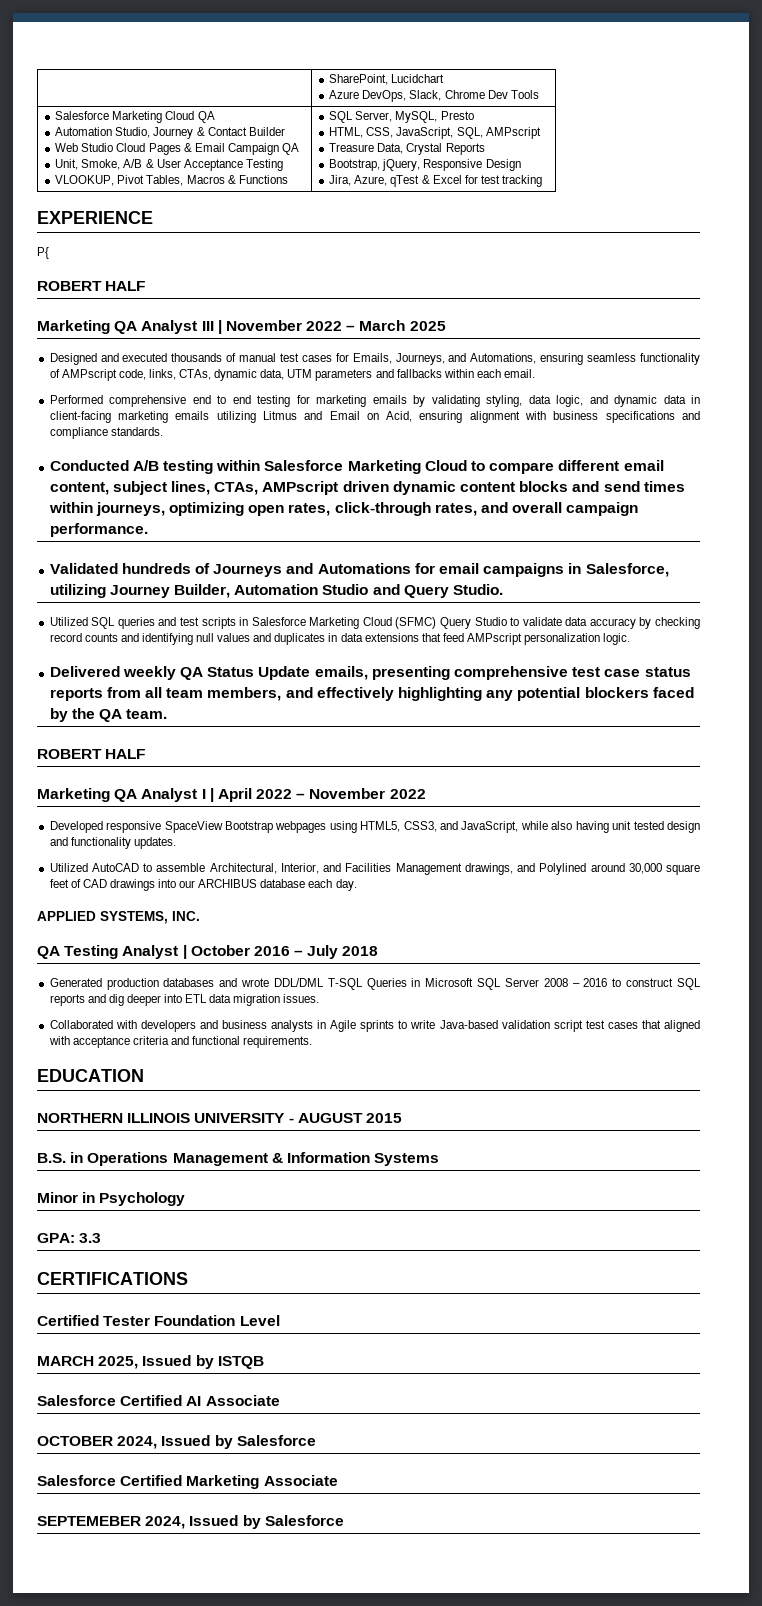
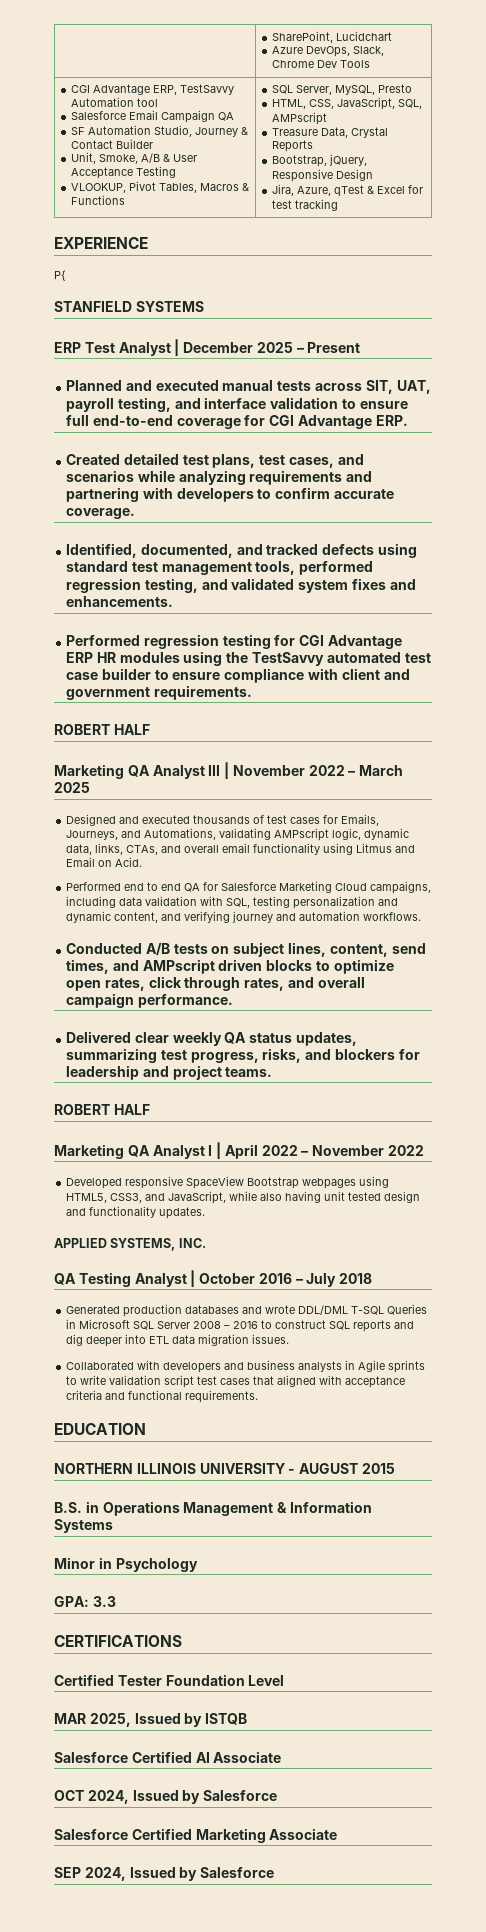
[55,111,215,123] Salesforce Marketing Cloud QA // -> [70,84,234,95] [70,97,158,107] [70,110,234,123] [70,127,85,135] CGI Advantage ERP, TestSavvy Automation tool // Salesforce Email Campaign QA // SF
[55,143,299,155] // Web Studio Cloud Pages & Email Campaign QA -> (153, 144) none
(49, 253) none -> [54,301,204,312] [54,339,361,356] [66,380,431,394] [66,397,408,412] [66,415,408,429] [66,453,364,468] [66,470,373,485] [66,487,394,502] [66,508,136,519] [66,543,417,558] [66,561,374,575] [66,578,416,593] [66,596,174,607] [66,634,402,649] [66,651,431,666] [66,668,410,683] [66,685,252,700] // STANFIELD SYSTEMS // ERP Test Analyst | December 2025 – Present // Planned and executed manual tests across SIT, UAT, payroll testing, and interface validation to ensure full end-to-end coverage for CGI Advantage ERP. // Created detailed test plans, test cases, and scenarios while analyzing requirements and partnering with developers to confirm accurate coverage. // Identified, documented, and tracked defects using standard test management tools, performed regression testing, and validated system fixes and enhancements. // Performed regression testing for CGI Advantage ERP HR modules using the TestSavvy automated test case builder to ensure compliance with client and government requirements.
[239,353,277,362] manual -> (265, 819) none
[540,353,700,365] [49,369,536,381] [49,395,701,407] [49,411,701,423] [49,427,163,439] [49,460,664,474] [49,481,685,495] [48,502,431,516] ensuring seamless functionality of AMPscript code, links, CTAs, dynamic data, UTM parameters and fallbacks within each email. // Performed comprehensive end to end testing for marketing emails by validating styling, data logic, and dynamic data in client-facing marketing emails utilizing Litmus and Email on Acid, ensuring alignment with business specifications and compliance standards. // Conducted A/B testing within Salesforce Marketing Cloud to compare different email content, subject lines, CTAs, AMPscript driven dynamic content blocks and send times within journeys, optimizing open rates, click-through -> [219,828,410,841] [66,843,416,855] [66,857,143,867] [66,881,432,894] [66,896,399,909] [66,911,422,923] [66,942,426,957] [66,959,394,974] [66,976,241,991] validating AMPscript logic, dynamic data, links, CTAs, and overall email functionality using Litmus and Email on Acid. // Performed end to end QA for Salesforce Marketing Cloud campaigns, including data validation with SQL, testing personalization and dynamic content, and verifying journey and automation workflows. // Conducted A/B tests on subject lines, content, send times, and AMPscript driven blocks to optimize open rates, click through
[49,563,669,577] [49,584,503,598] [49,617,700,629] [49,633,631,645] // Validated hundreds of Journeys and Automations for email campaigns in Salesforce, utilizing Journey Builder, Automation Studio and Query Studio. // Utilized SQL queries and test scripts in Salesforce Marketing Cloud (SFMC) Query Studio to validate data accuracy by checking record counts and identifying null values and duplicates in data extensions that feed AMPscript personalization logic. -> (233, 1001) none
(120, 671) none -> [134,1032,169,1043] clear
[207,666,691,680] [49,687,694,701] [49,708,168,722] Status Update emails, presenting comprehensive test case status reports from all team members, and effectively highlighting any potential blockers faced by the QA team. -> [249,1032,357,1046] [66,1048,420,1063] [66,1065,273,1080] status updates, summarizing test progress, risks, and blockers for leadership and project teams.
[49,863,700,875] [49,879,357,891] // Utilized AutoCAD to assemble Architectural, Interior, and Facilities Management drawings, and Polylined around 30,000 square feet of CAD drawings into our ARCHIBUS database each day. -> (206, 1213) none
[439,1020,498,1029] Java-based -> (107, 1380) none
[37,1356,94,1366] MARCH -> [54,1713,86,1724] MAR
[37,1436,113,1446] OCTOBER -> [54,1790,84,1801] OCT
[37,1516,141,1526] SEPTEMEBER -> [54,1867,81,1878] SEP

